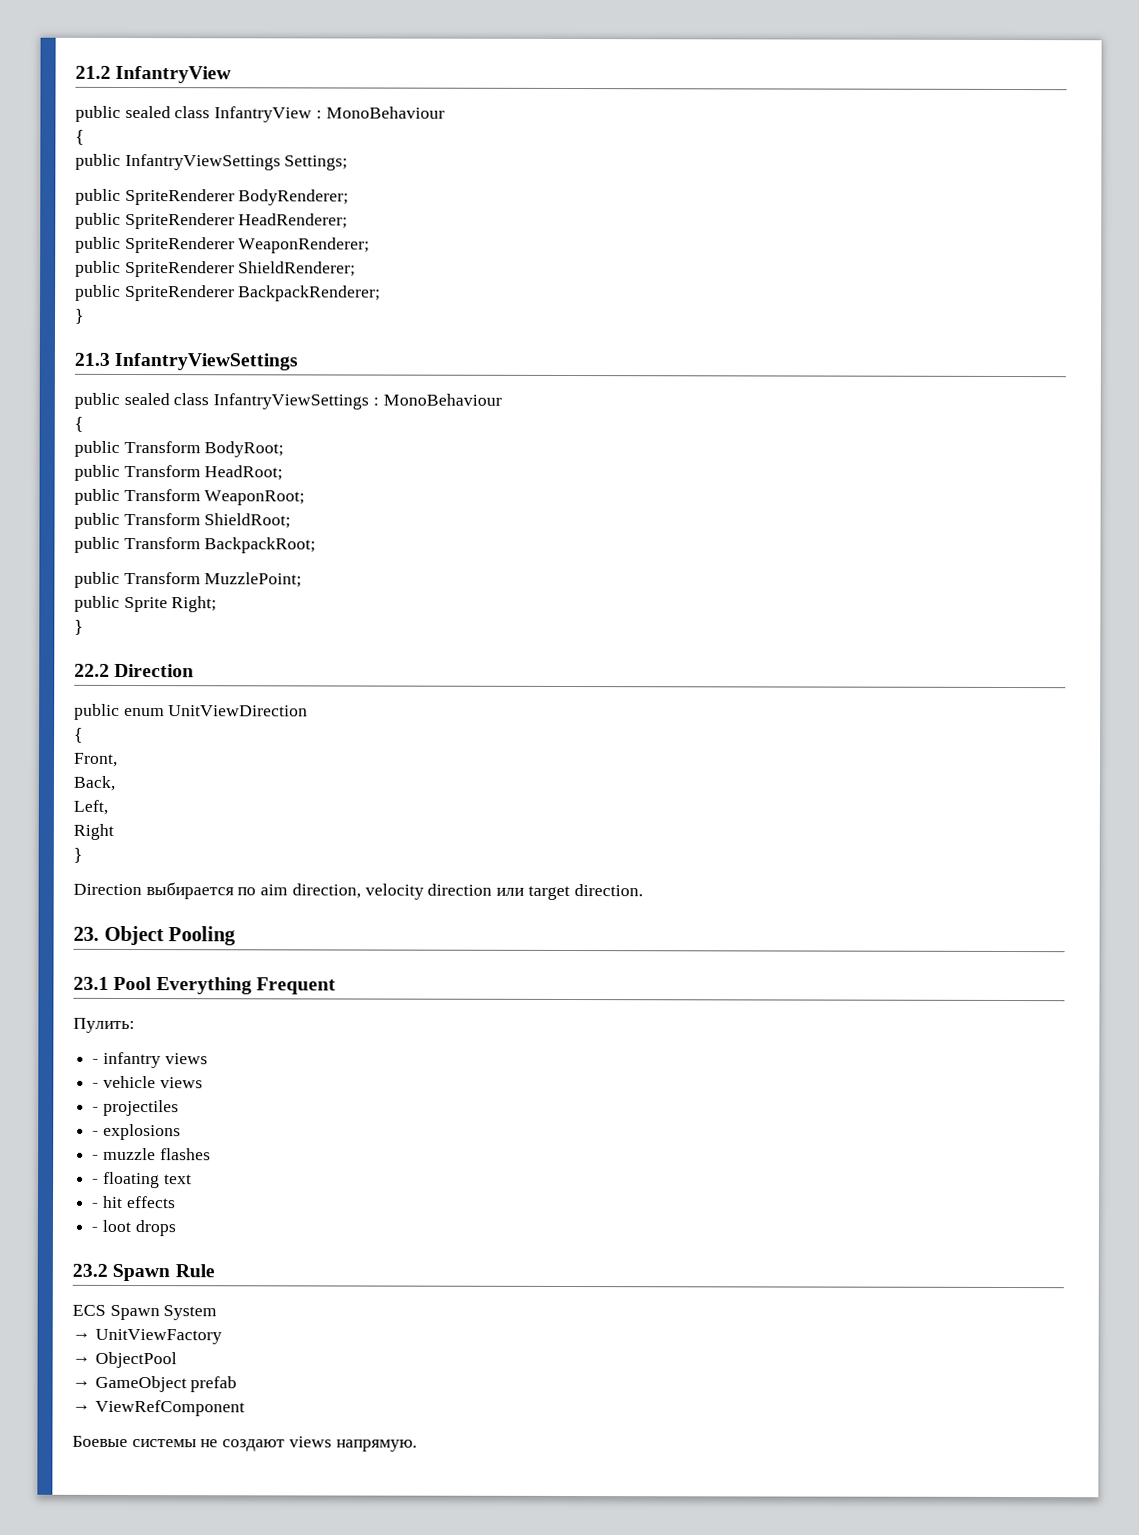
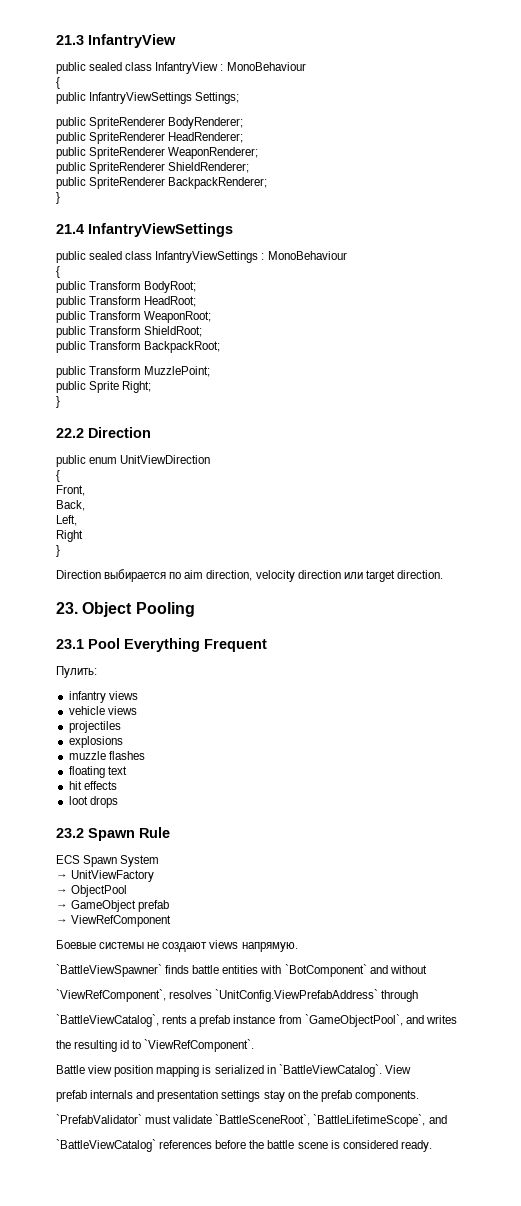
[75,65,111,79] 21.2 -> [56,35,84,45] 21.3
[74,352,110,366] 21.3 -> [56,224,84,234] 21.4
[92,1058,100,1064] - -> (97, 672) none
[92,1082,100,1088] - -> (138, 695) none
[92,1106,100,1112] - -> (137, 710) none
[92,1130,100,1136] - -> (121, 727) none
[92,1154,100,1160] - -> (123, 742) none
[92,1178,100,1184] - -> (145, 755) none
[91,1202,100,1208] - -> (127, 770) none
[91,1226,99,1232] - -> (117, 785) none
(417, 1445) none -> [56,964,427,977] [56,989,419,1002] [56,1014,457,1027] [56,1039,255,1052] [56,1064,411,1077] [56,1090,419,1102] [56,1114,447,1127] [56,1139,432,1152] // `BattleViewSpawner` finds battle entities with `BotComponent` and without // `ViewRefComponent`, resolves `UnitConfig.ViewPrefabAddress` through // `BattleViewCatalog`, rents a prefab instance from `GameObjectPool`, and writes // the resulting id to `ViewRefComponent`. // Battle view position mapping is serialized in `BattleViewCatalog`. View // prefab internals and presentation settings stay on the prefab components. // `PrefabValidator` must validate `BattleSceneRoot`, `BattleLifetimeScope`, and // `BattleViewCatalog` references before the battle scene is considered ready.

